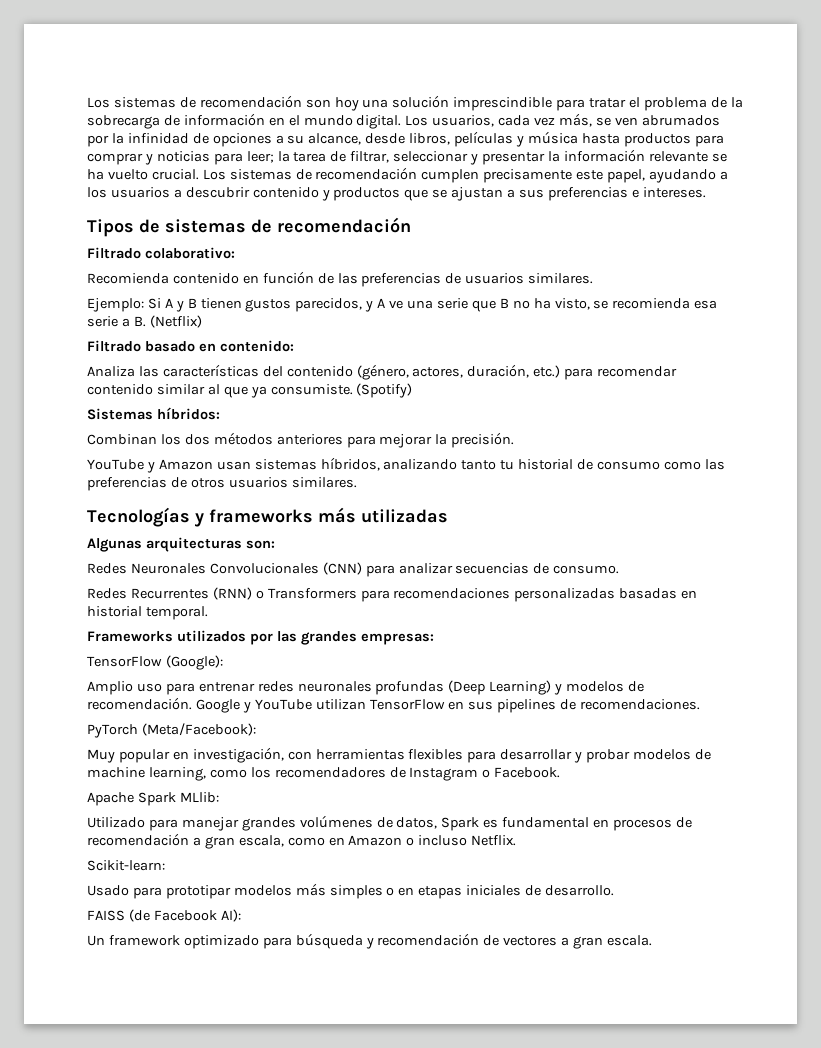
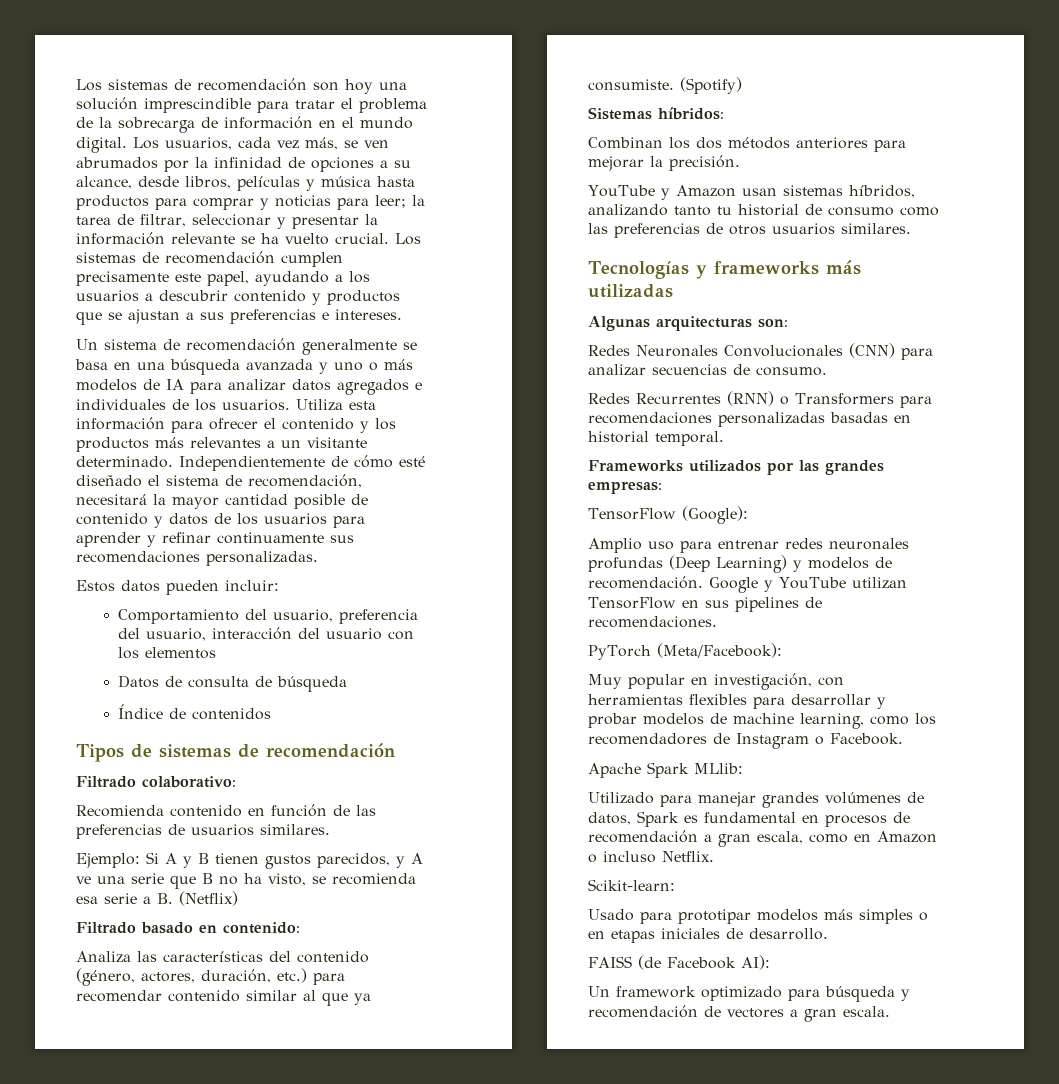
(706, 192) none -> [76,338,417,355] [75,359,413,375] [76,379,422,395] [76,399,376,411] [76,417,396,433] [76,437,367,452] [76,455,426,471] [76,474,362,488] [76,494,368,509] [76,513,365,528] [76,532,354,547] [76,551,318,566] [76,580,279,595] [118,609,419,624] [118,627,415,641] [118,647,217,659] [118,675,348,692] [118,704,272,720] // Un sistema de recomendación generalmente se basa en una búsqueda avanzada y uno o más modelos de IA para analizar datos agregados e individuales de los usuarios. Utiliza esta información para ofrecer el contenido y los productos más relevantes a un visitante determinado. Independientemente de cómo esté diseñado el sistema de recomendación, necesitará la mayor cantidad posible de contenido y datos de los usuarios para aprender y refinar continuamente sus recomendaciones personalizadas. // Estos datos pueden incluir: // Comportamiento del usuario, preferencia del usuario, interacción del usuario con los elementos // Datos de consulta de búsqueda // Índice de contenidos

